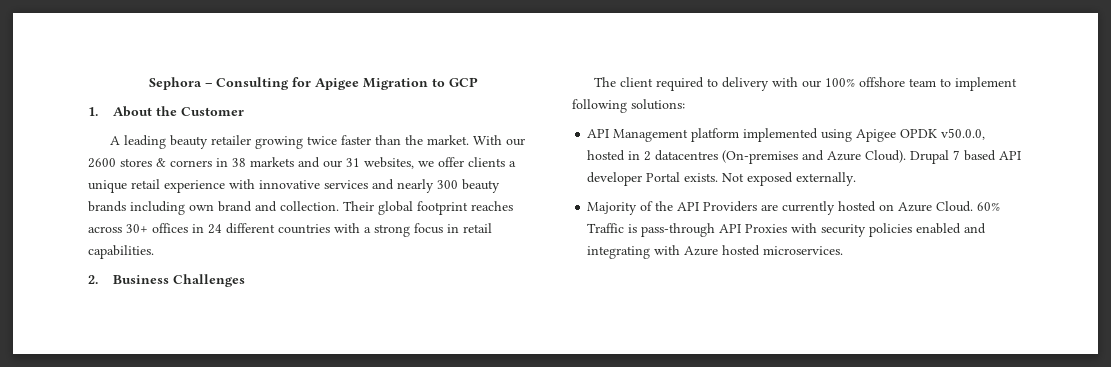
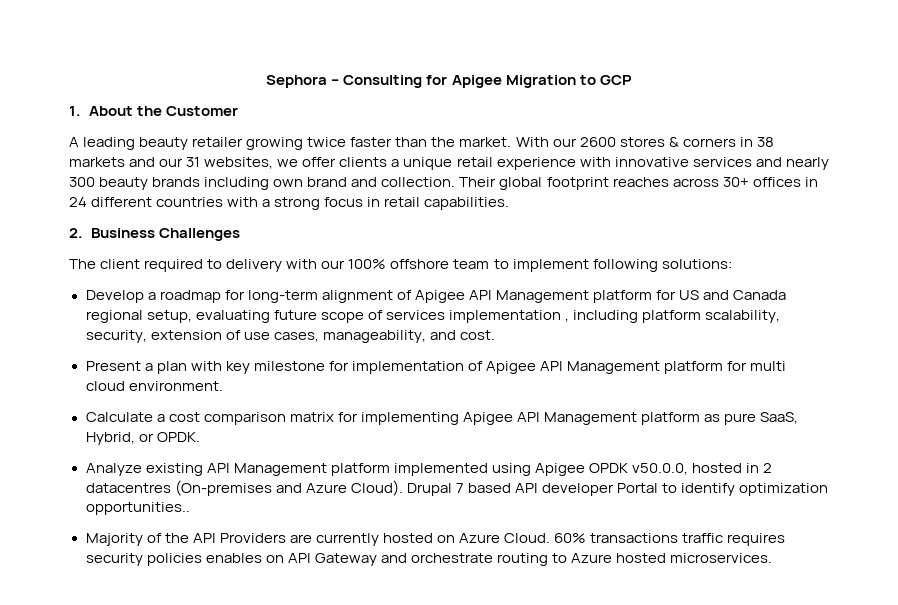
(685, 104) none -> [85,290,787,303] [85,310,781,323] [85,330,495,343] [85,361,787,374] [85,381,223,391] [85,412,799,425] [85,432,200,445] [85,463,203,476] Develop a roadmap for long-term alignment of Apigee API Management platform for US and Canada regional setup, evaluating future scope of services implementation , including platform scalability, security, extension of use cases, manageability, and cost. // Present a plan with key milestone for implementation of Apigee API Management platform for multi cloud environment. // Calculate a cost comparison matrix for implementing Apigee API Management platform as pure SaaS, Hybrid, or OPDK. // Analyze existing
[684,172,857,186] exists. Not exposed externally. -> [662,483,829,496] [85,502,190,515] to identify optimization opportunities..
[587,223,987,237] [587,245,681,259] Traffic is pass-through API Proxies with security policies enabled and integrating with -> [590,533,786,546] [85,553,567,566] transactions traffic requires security policies enables on API Gateway and orchestrate routing to

